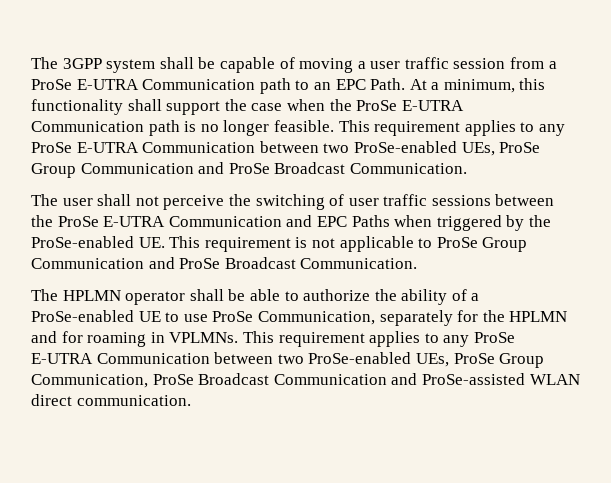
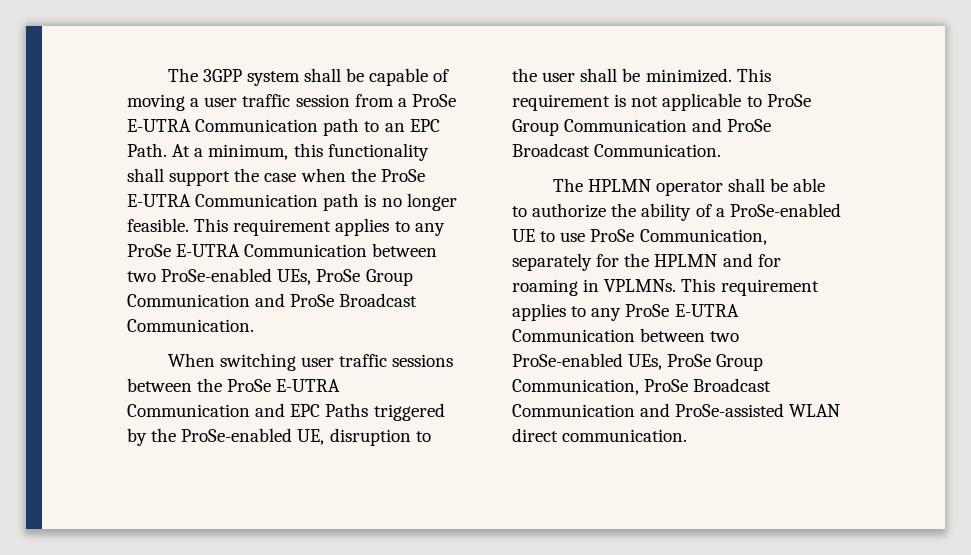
[31,194,345,210] The user shall not perceive the switching of -> [167,353,296,371] When switching
[394,215,433,227] when -> (369, 410) none
[138,237,165,248] UE. -> [297,428,431,446] [512,68,732,83] UE, disruption to the user shall be minimized.

